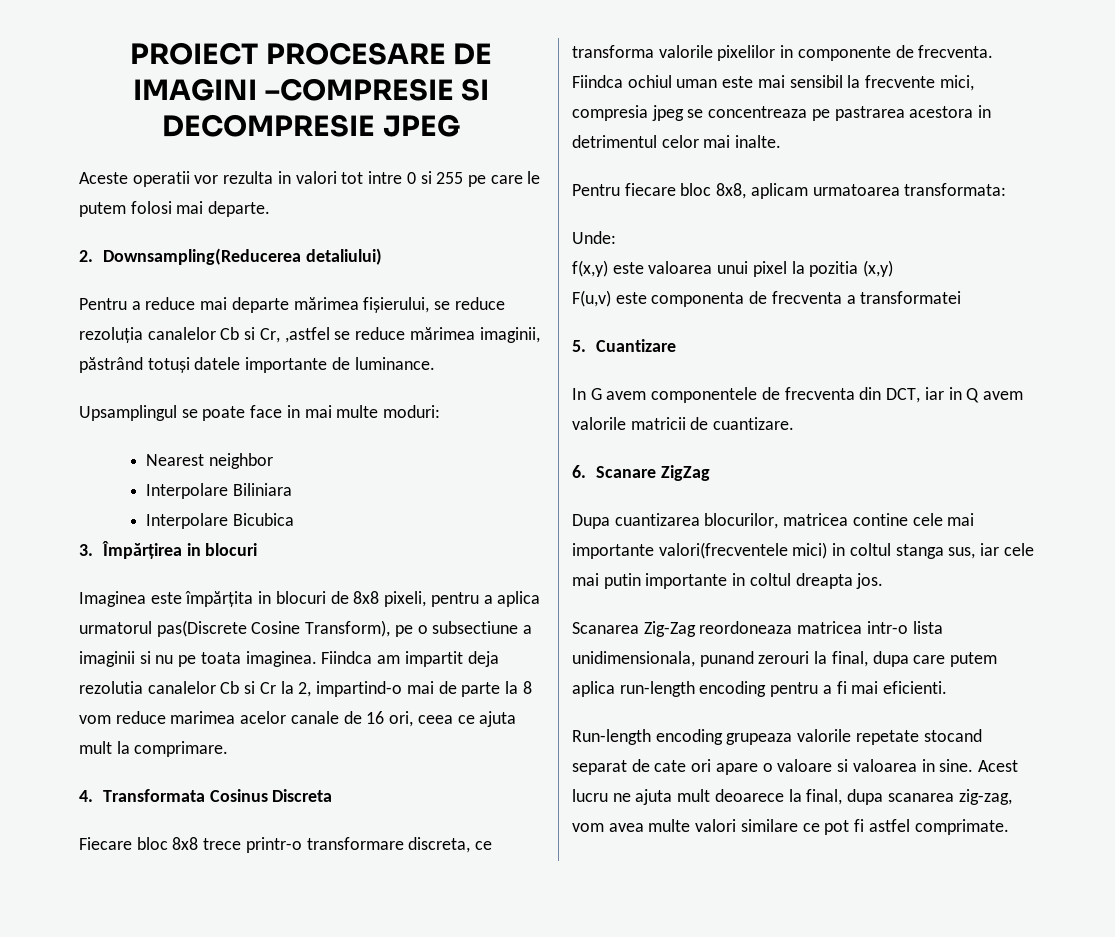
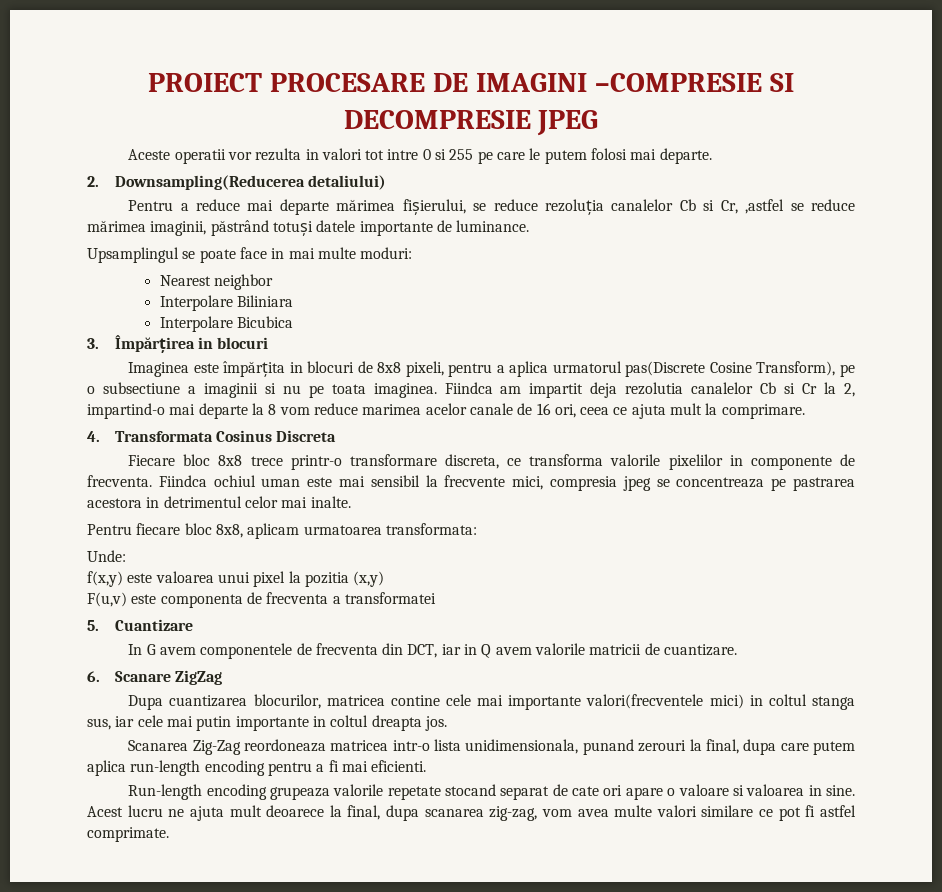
[438,681,501,697] de parte -> [198,403,248,419] departe

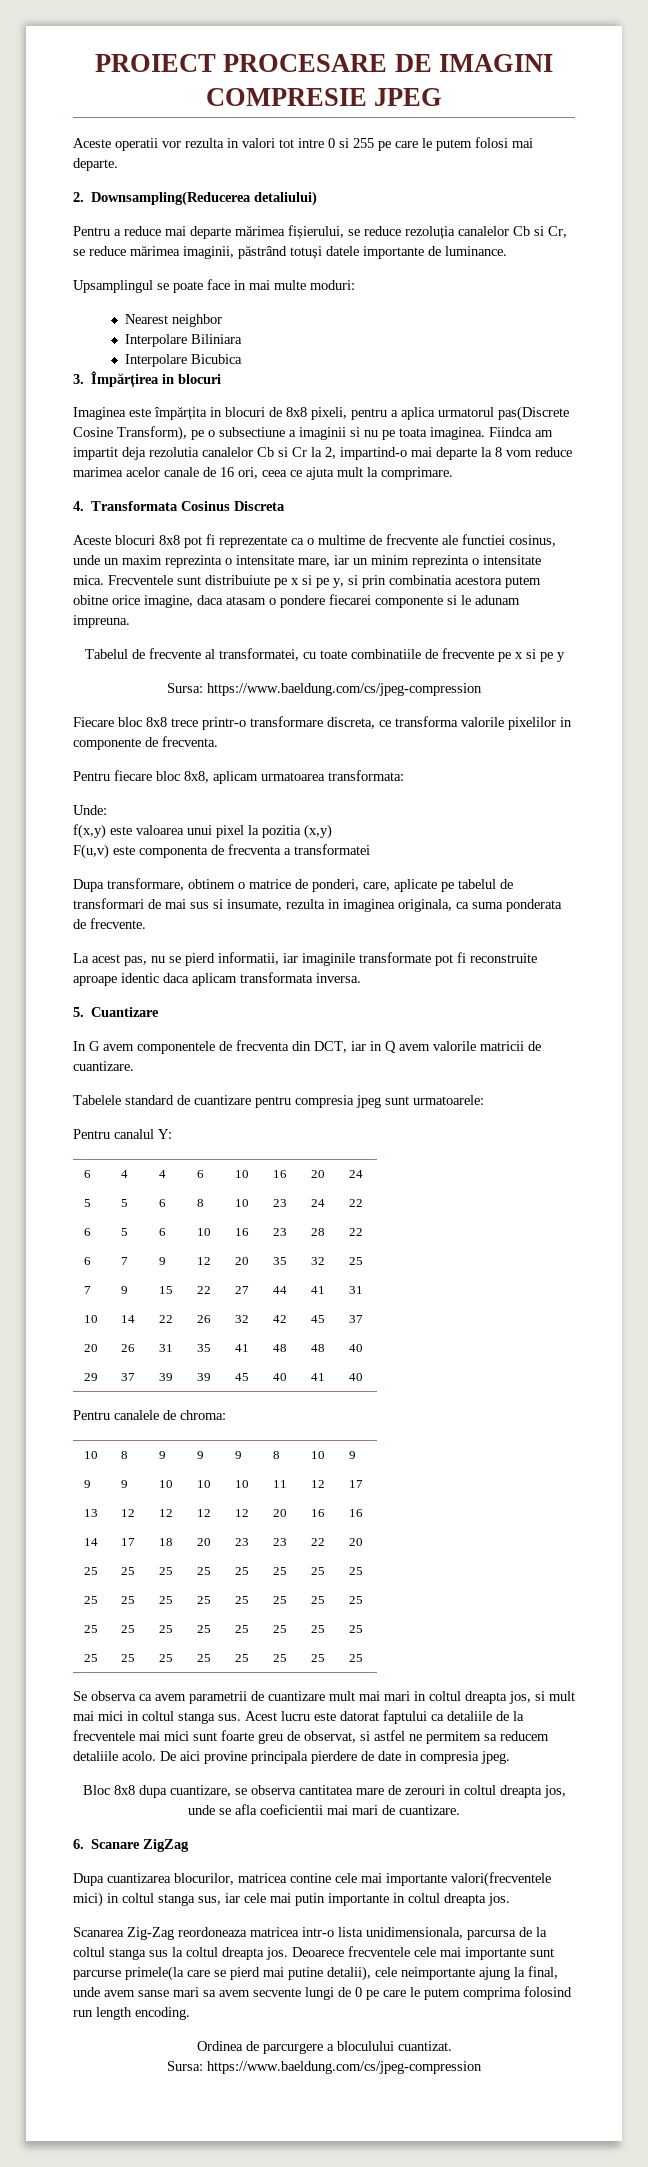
[594,73,794,92] [343,110,531,129] –COMPRESIE SI DECOMPRESIE -> [205,88,367,106] COMPRESIE
[745,199,785,214] ,astfel -> (567, 232) none
(337, 436) none -> [73,534,556,548] [73,555,541,568] [73,575,541,588] [73,594,520,608] [73,615,130,628] [84,648,565,662] [167,683,482,696] // Aceste blocuri 8x8 pot fi reprezentate ca o multime de frecvente ale functiei cosinus, unde un maxim reprezinta o intensitate mare, iar un minim reprezinta o intensitate mica. Frecventele sunt distribuiute pe x si pe y, si prin combinatia acestora putem obitne orice imagine, daca atasam o pondere fiecarei componente si le adunam impreuna. // Tabelul de frecvente al transformatei, cu toate combinatiile de frecvente pe x si pe y // Sursa: https://www.baeldung.com/cs/jpeg-compression
[158,475,855,491] [87,496,351,508] Fiindca ochiul uman este mai sensibil la frecvente mici, compresia jpeg se concentreaza pe pastrarea acestora in detrimentul celor mai inalte. -> (218, 741) none
(436, 598) none -> [73,878,513,892] [73,898,562,912] [73,918,146,929] [73,952,537,966] [73,972,361,986] // Dupa transformare, obtinem o matrice de ponderi, care, aplicate pe tabelul de transformari de mai sus si insumate, rezulta in imaginea originala, ca suma ponderata de frecvente. // La acest pas, nu se pierd informatii, iar imaginile transformate pot fi reconstruite aproape identic daca aplicam transformata inversa.
(738, 650) none -> [73,1095,484,1108] [73,1129,172,1139] [84,1170,92,1178] [121,1170,129,1178] [159,1170,167,1178] [197,1170,205,1178] [235,1170,250,1178] [273,1170,288,1178] [311,1170,326,1178] [349,1170,364,1178] [84,1199,92,1207] [121,1199,129,1207] [159,1199,167,1207] [197,1199,205,1207] [235,1199,250,1207] [273,1199,288,1207] [311,1199,326,1207] [349,1199,364,1207] [84,1228,92,1236] [121,1228,129,1236] [159,1228,167,1236] [197,1228,212,1236] [235,1228,250,1236] [273,1228,288,1236] [311,1228,326,1236] [349,1228,364,1236] [84,1257,92,1265] [121,1257,129,1265] [159,1257,167,1265] [197,1257,212,1265] [235,1257,250,1265] [273,1257,288,1265] [311,1257,326,1265] [349,1257,364,1265] [84,1286,92,1294] [121,1286,129,1294] [159,1286,174,1294] [197,1286,212,1294] [235,1286,250,1294] [273,1286,288,1294] [311,1286,326,1294] [349,1286,364,1294] [84,1315,99,1323] [121,1315,136,1323] [159,1315,174,1323] [197,1315,212,1323] [235,1315,250,1323] [273,1315,288,1323] [311,1315,326,1323] [349,1315,364,1323] [84,1344,99,1352] [121,1344,136,1352] [159,1344,174,1352] [197,1344,212,1352] [235,1344,250,1352] [273,1344,288,1352] [311,1344,326,1352] [349,1344,364,1352] [84,1373,99,1381] [121,1373,136,1381] [159,1373,174,1381] [197,1373,212,1381] [235,1373,250,1381] [273,1373,288,1381] [311,1373,326,1381] [349,1373,364,1381] [73,1410,226,1420] [84,1451,99,1459] [121,1451,129,1459] [159,1451,167,1459] [197,1451,205,1459] [235,1451,243,1459] [273,1451,281,1459] [311,1451,326,1459] [349,1451,357,1459] [84,1480,92,1488] [121,1480,129,1488] [159,1480,174,1488] [197,1480,212,1488] [235,1480,250,1488] [273,1480,288,1488] [311,1480,326,1488] [349,1480,364,1488] [84,1509,99,1517] [121,1509,136,1517] [159,1509,174,1517] [197,1509,212,1517] [235,1509,250,1517] [273,1509,288,1517] [311,1509,326,1517] [349,1509,364,1517] [84,1538,99,1546] [121,1538,136,1546] [159,1538,174,1546] [197,1538,212,1546] [235,1538,250,1546] [273,1538,288,1546] [311,1538,326,1546] [349,1538,364,1546] [84,1567,99,1575] [121,1567,136,1575] [159,1567,174,1575] [197,1567,212,1575] [235,1567,250,1575] [273,1567,288,1575] [311,1567,326,1575] [349,1567,364,1575] [84,1596,99,1604] [121,1596,136,1604] [159,1596,174,1604] [197,1596,212,1604] [235,1596,250,1604] [273,1596,288,1604] [311,1596,326,1604] [349,1596,364,1604] [84,1625,99,1633] [121,1625,136,1633] [159,1625,174,1633] [197,1625,212,1633] [235,1625,250,1633] [273,1625,288,1633] [311,1625,326,1633] [349,1625,364,1633] [84,1654,99,1662] [121,1654,136,1662] [159,1654,174,1662] [197,1654,212,1662] [235,1654,250,1662] [273,1654,288,1662] [311,1654,326,1662] [349,1654,364,1662] [73,1691,575,1704] [73,1710,524,1724] [73,1730,549,1744] [73,1751,510,1764] [82,1785,566,1798] [188,1804,460,1815] // Tabelele standard de cuantizare pentru compresia jpeg sunt urmatoarele: // Pentru canalul Y: // 6 | 4 | 4 | 6 | 10 | 16 | 20 | 24 // 5 | 5 | 6 | 8 | 10 | 23 | 24 | 22 // 6 | 5 | 6 | 10 | 16 | 23 | 28 | 22 // 6 | 7 | 9 | 12 | 20 | 35 | 32 | 25 // 7 | 9 | 15 | 22 | 27 | 44 | 41 | 31 // 10 | 14 | 22 | 26 | 32 | 42 | 45 | 37 // 20 | 26 | 31 | 35 | 41 | 48 | 48 | 40 // 29 | 37 | 39 | 39 | 45 | 40 | 41 | 40 // Pentru canalele de chroma: // 10 | 8 | 9 | 9 | 9 | 8 | 10 | 9 // 9 | 9 | 10 | 10 | 10 | 11 | 12 | 17 // 13 | 12 | 12 | 12 | 12 | 20 | 16 | 16 // 14 | 17 | 18 | 20 | 23 | 23 | 22 | 20 // 25 | 25 | 25 | 25 | 25 | 25 | 25 | 25 // 25 | 25 | 25 | 25 | 25 | 25 | 25 | 25 // 25 | 25 | 25 | 25 | 25 | 25 | 25 | 25 // 25 | 25 | 25 | 25 | 25 | 25 | 25 | 25 // Se observa ca avem parametrii de cuantizare mult mai mari in coltul dreapta jos, si mult mai mici in coltul stanga sus. Acest lucru este datorat faptului ca detaliile de la frecventele mai mici sunt foarte greu de observat, si astfel ne permitem sa reducem detaliile acolo. De aici provine principala pierdere de date in compresia jpeg. // Bloc 8x8 dupa cuantizare, se observa cantitatea mare de zerouri in coltul dreapta jos, unde se afla coeficientii mai mari de cuantizare.
[582,739,855,755] [87,760,427,776] [128,784,855,800] [87,805,857,821] [87,827,169,842] punand zerouri la final, dupa care putem aplica run-length encoding pentru a fi mai eficienti. // Run-length encoding grupeaza valorile repetate stocand separat de cate ori apare o valoare si valoarea in sine. Acest lucru ne ajuta mult deoarece la final, dupa scanarea zig-zag, vom avea multe valori similare ce pot fi astfel comprimate. -> [467,1927,547,1940] [73,1946,554,1960] [73,1966,558,1981] [73,1986,572,2000] [73,2007,190,2020] [196,2041,452,2054] [167,2061,482,2074] parcursa de la coltul stanga sus la coltul dreapta jos. Deoarece frecventele cele mai importante sunt parcurse primele(la care se pierd mai putine detalii), cele neimportante ajung la final, unde avem sanse mari sa avem secvente lungi de 0 pe care le putem comprima folosind run length encoding. // Ordinea de parcurgere a bloculului cuantizat. // Sursa: https://www.baeldung.com/cs/jpeg-compression

